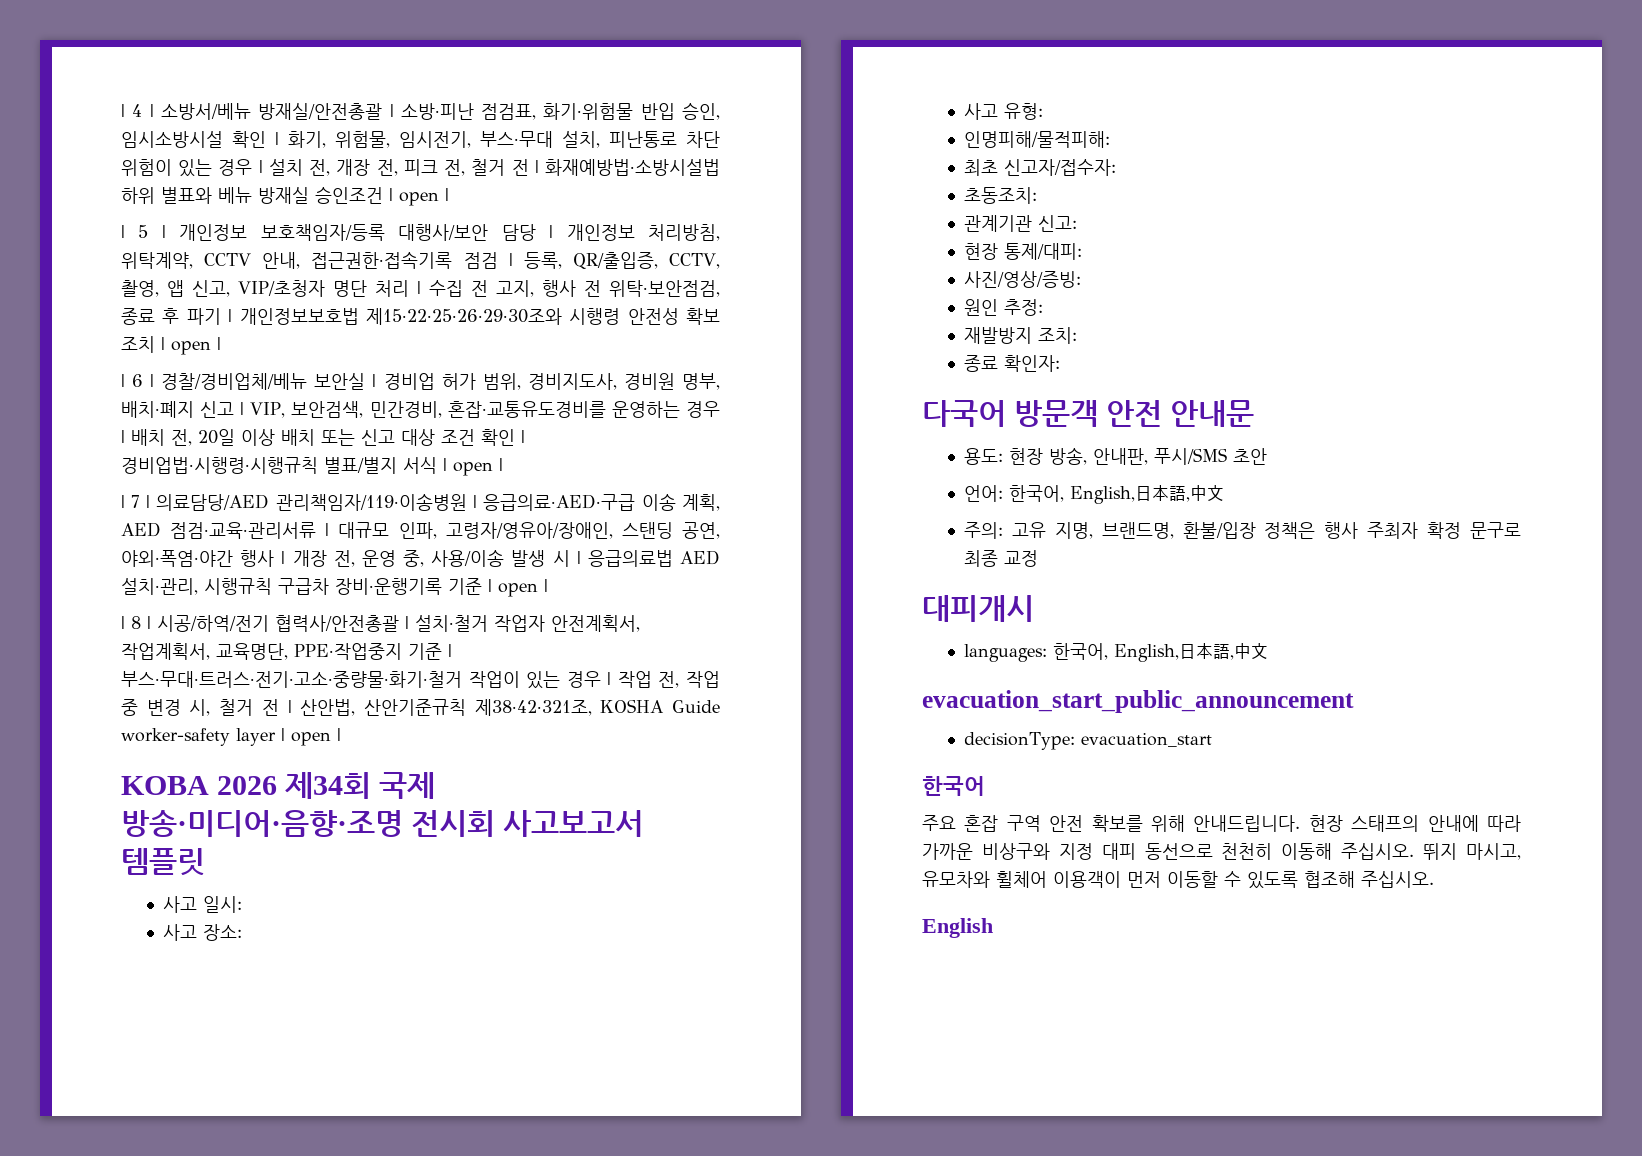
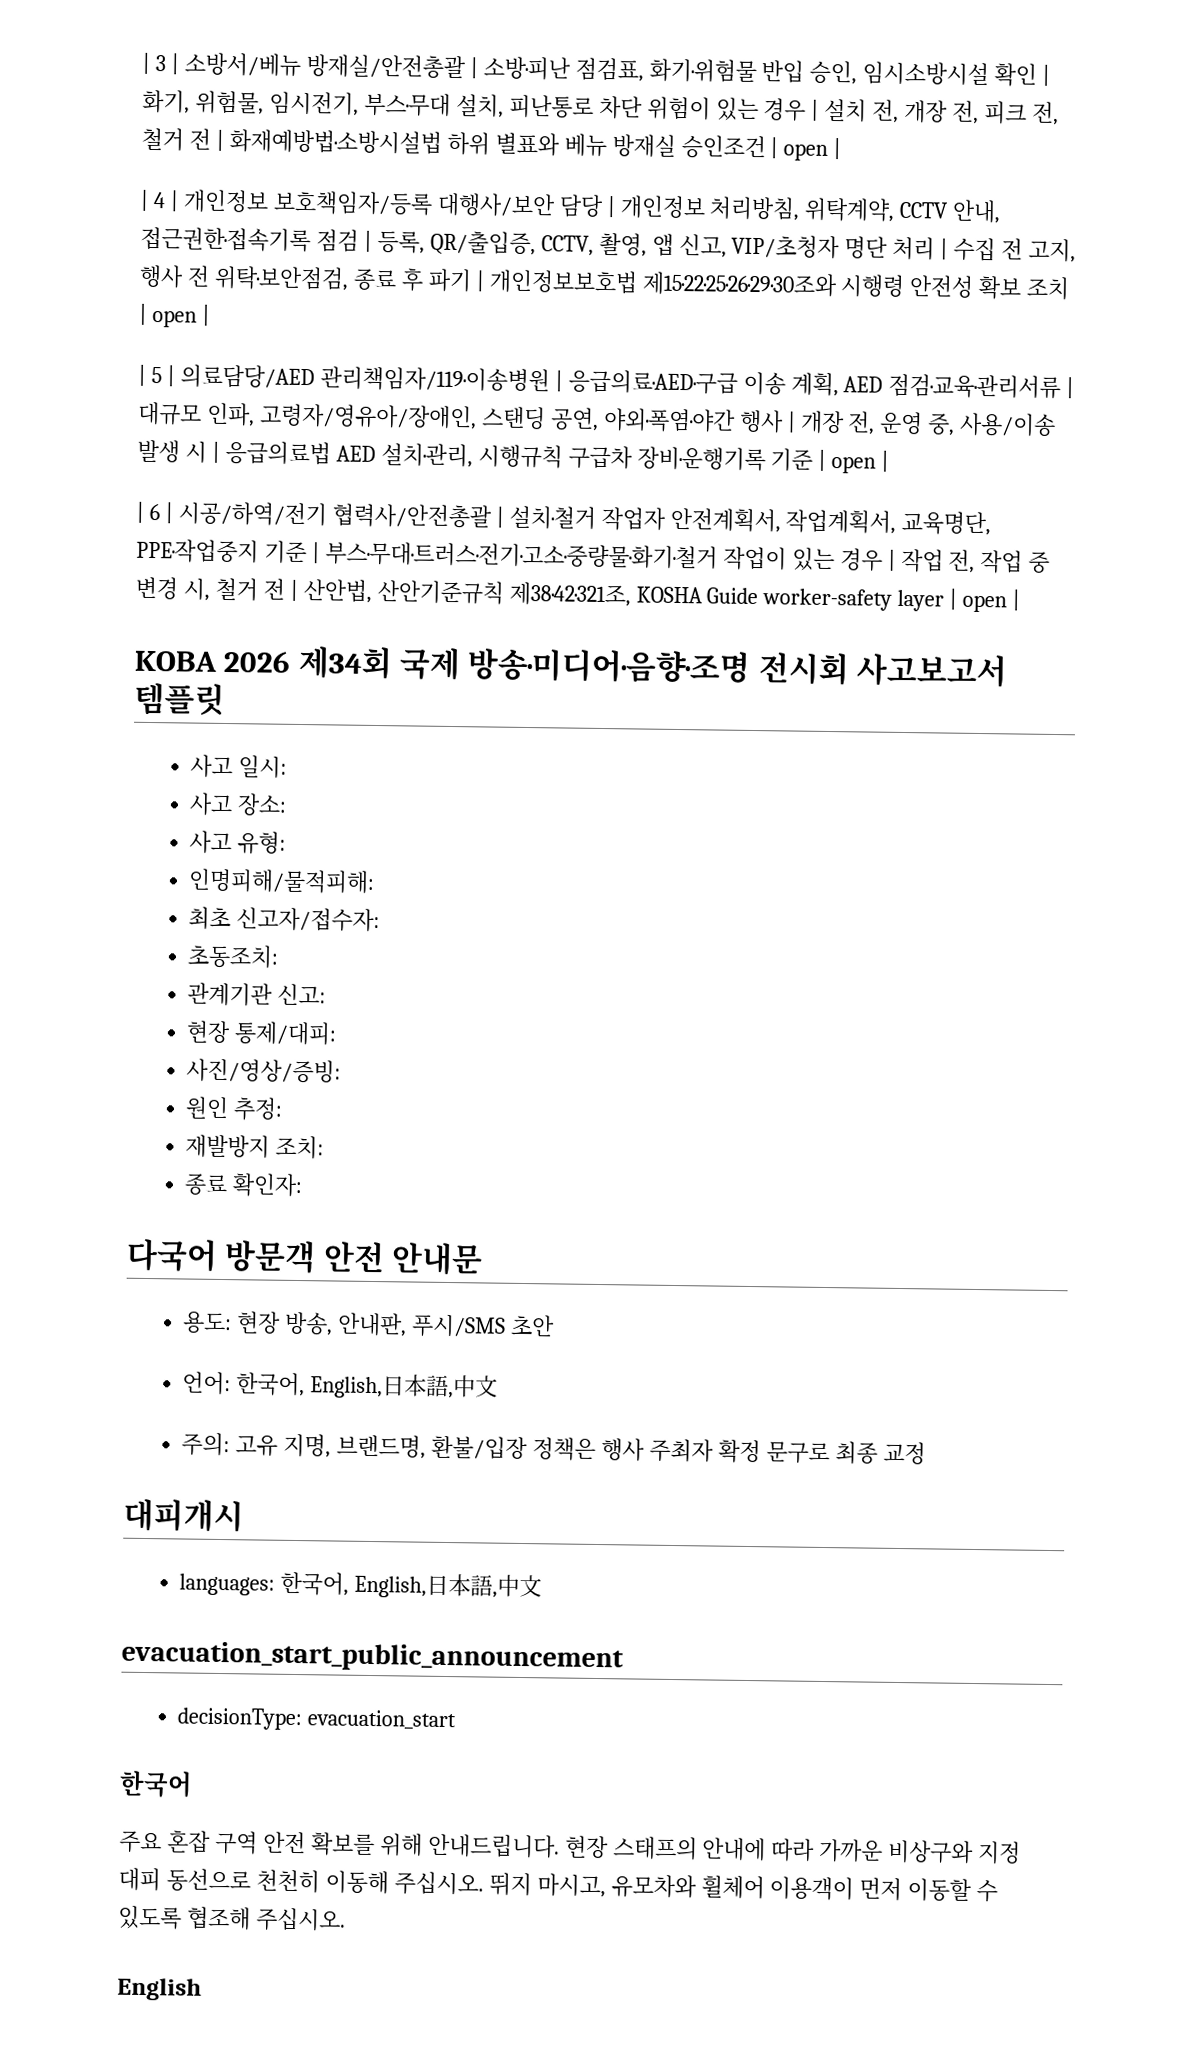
[121,104,143,117] | 4 -> [142,52,166,74] | 3
[138,225,149,238] 5 -> [152,191,166,209] 4
[132,373,720,390] [121,401,720,418] [121,429,525,446] [121,457,503,476] [121,495,140,508] 6 | 경찰/경비업체/베뉴 보안실 | 경비업 허가 범위, 경비지도사, 경비원 명부, 배치·폐지 신고 | VIP, 보안검색, 민간경비, 혼잡·교통유도경비를 운영하는 경우 | 배치 전, 20일 이상 배치 또는 신고 대상 조건 확인 | 경비업법·시행령·시행규칙 별표/별지 서식 | open | // | 7 -> [150,366,162,384] 5
[131,616,141,629] 8 -> [148,503,160,521] 6

